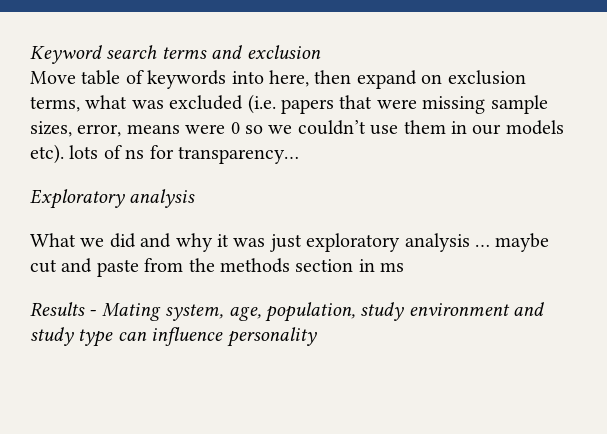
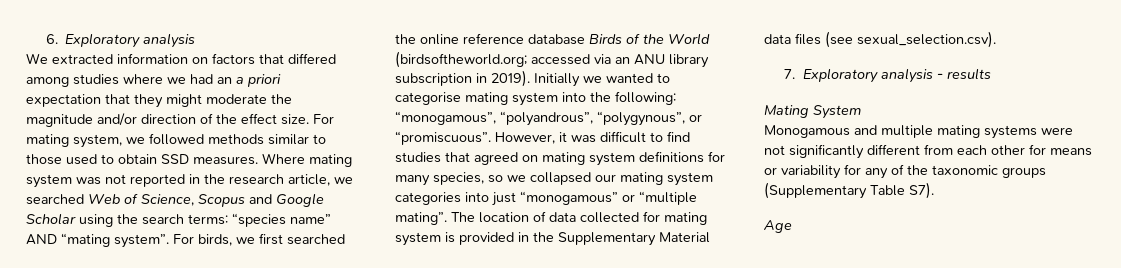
[30,45,321,64] [30,70,526,89] [30,94,548,114] [30,120,564,137] [30,144,299,164] [30,189,196,209] [30,233,550,252] [30,258,405,277] [30,302,545,322] [30,327,317,347] Keyword search terms and exclusion // Move table of keywords into here, then expand on exclusion terms, what was excluded (i.e. papers that were missing sample sizes, error, means were 0 so we couldn’t use them in our models etc). lots of ns for transparency… // Exploratory analysis // What we did and why it was just exploratory analysis … maybe cut and paste from the methods section in ms // Results - Mating system, age, population, study environment and study type can influence personality -> [45,33,196,48] [26,53,336,65] [26,74,281,87] [26,94,292,108] [26,113,334,127] [26,133,326,148] [26,153,352,167] [26,174,353,188] [26,193,324,207] [26,213,331,227] [26,233,345,248] [395,33,710,45] [395,51,709,68] [395,70,670,87] [395,91,676,106] [395,111,702,126] [395,131,690,145] [395,151,725,166] [395,172,713,186] [395,191,697,206] [395,211,707,225] [395,232,710,246] [764,31,996,48] [783,68,992,83] [764,105,861,119] [764,125,1073,139] [764,144,1092,159] [764,164,1046,179] [764,182,934,199] [763,220,792,233] 6. Exploratory analysis // We extracted information on factors that differed among studies where we had an a priori expectation that they might moderate the magnitude and/or direction of the effect size. For mating system, we followed methods similar to those used to obtain SSD measures. Where mating system was not reported in the research article, we searched Web of Science, Scopus and Google Scholar using the search terms: “species name” AND “mating system”. For birds, we first searched the online reference database Birds of the World (birdsoftheworld.org; accessed via an ANU library subscription in 2019). Initially we wanted to categorise mating system into the following: “monogamous”, “polyandrous”, “polygynous”, or “promiscuous”. However, it was difficult to find studies that agreed on mating system definitions for many species, so we collapsed our mating system categories into just “monogamous” or “multiple mating”. The location of data collected for mating system is provided in the Supplementary Material data files (see sexual_selection.csv). // 7. Exploratory analysis - results // Mating System // Monogamous and multiple mating systems were not significantly different from each other for means or variability for any of the taxonomic groups (Supplementary Table S7). // Age

